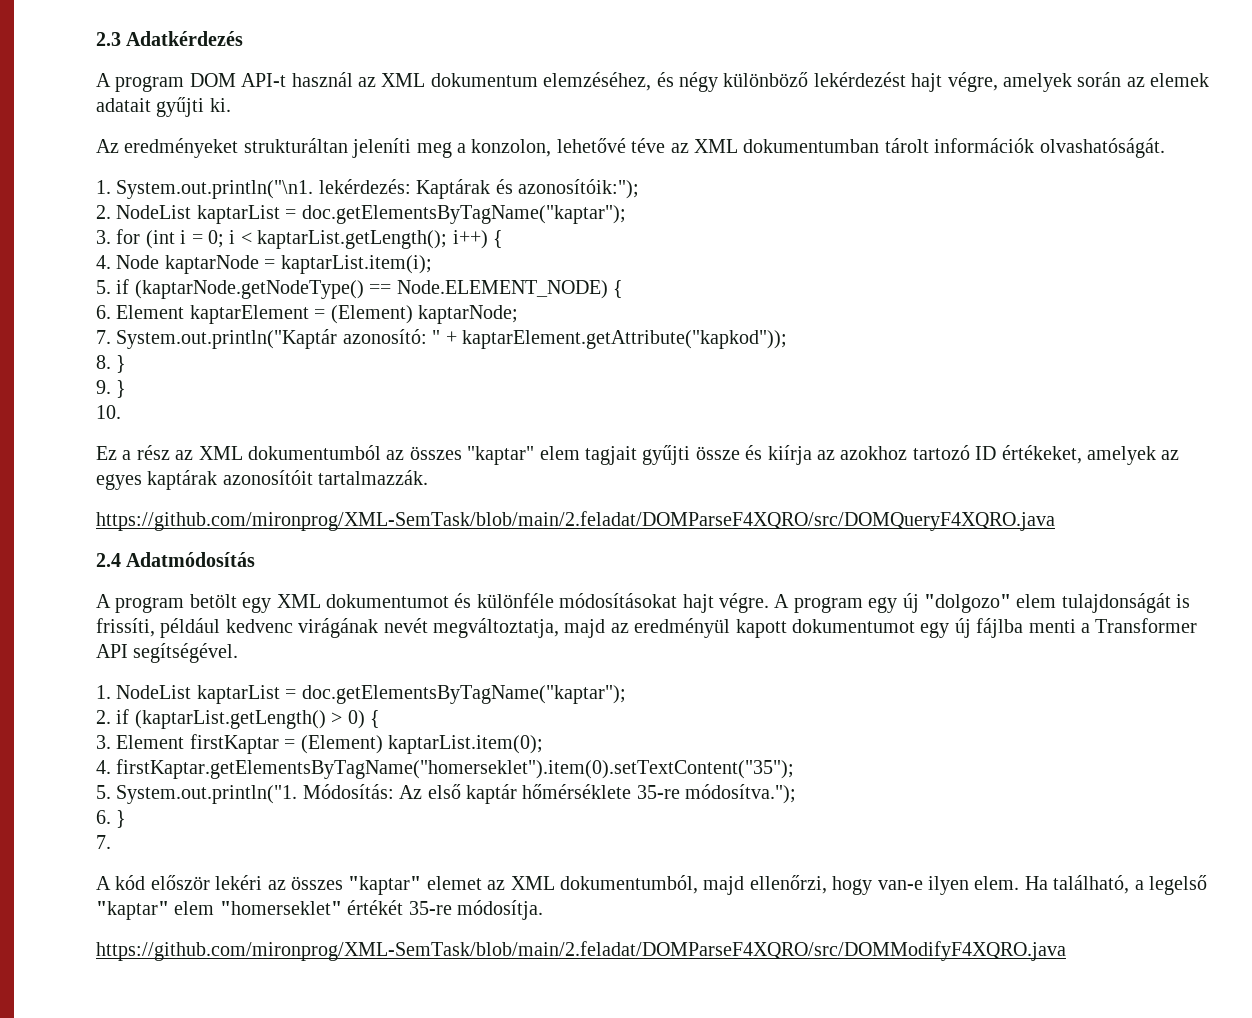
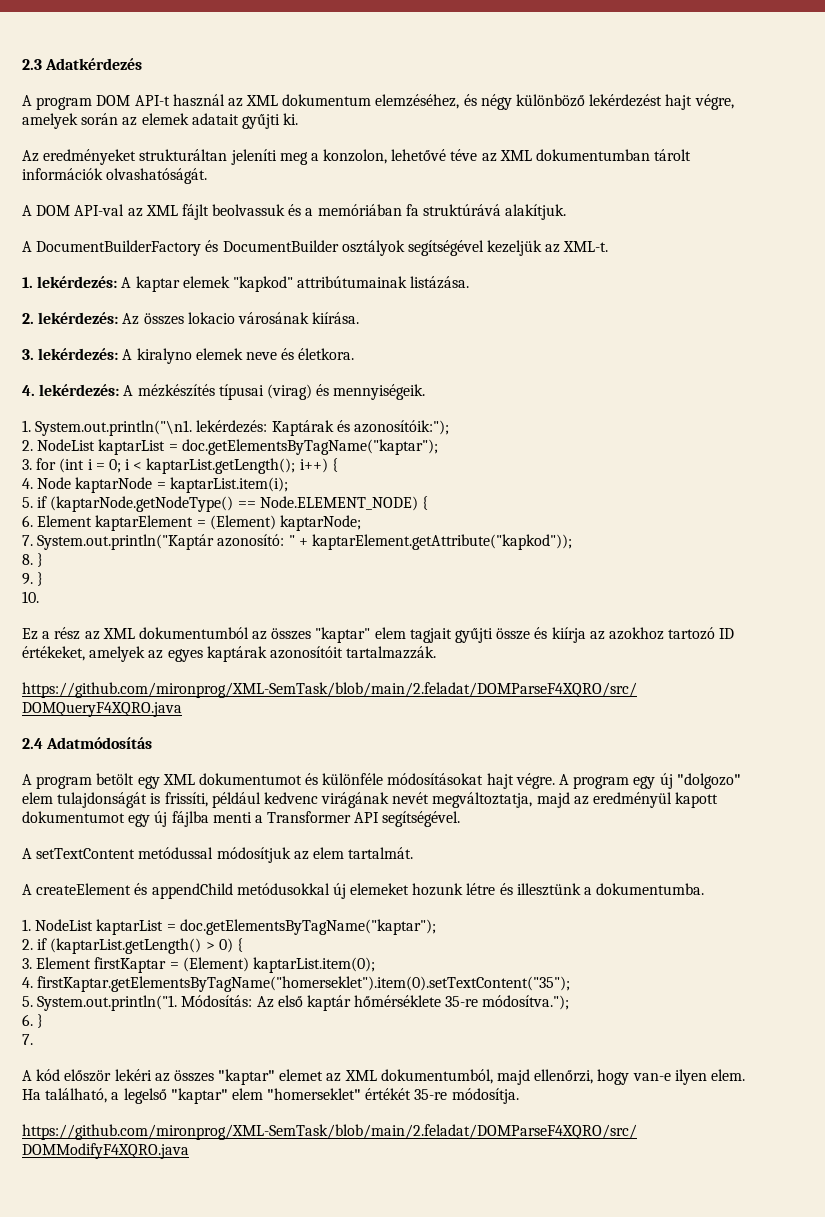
(1165, 148) none -> [22,204,567,220] [22,240,609,256] [22,276,470,292] [22,312,360,325] [22,348,355,364] [22,384,426,400] // A DOM API-val az XML fájlt beolvassuk és a memóriában fa struktúrává alakítjuk. // A DocumentBuilderFactory és DocumentBuilder osztályok segítségével kezeljük az XML-t. // 1. lekérdezés: A kaptar elemek "kapkod" attribútumainak listázása. // 2. lekérdezés: Az összes lokacio városának kiírása. // 3. lekérdezés: A kiralyno elemek neve és életkora. // 4. lekérdezés: A mézkészítés típusai (virag) és mennyiségeik.
(239, 653) none -> [22,847,414,863] [22,883,705,899] // A setTextContent metódussal módosítjuk az elem tartalmát. // A createElement és appendChild metódusokkal új elemeket hozunk létre és illesztünk a dokumentumba.

